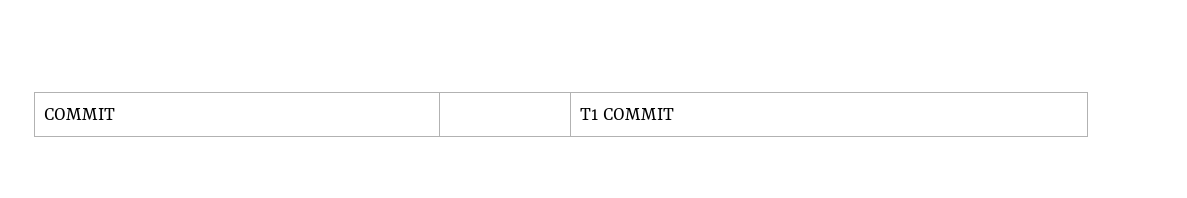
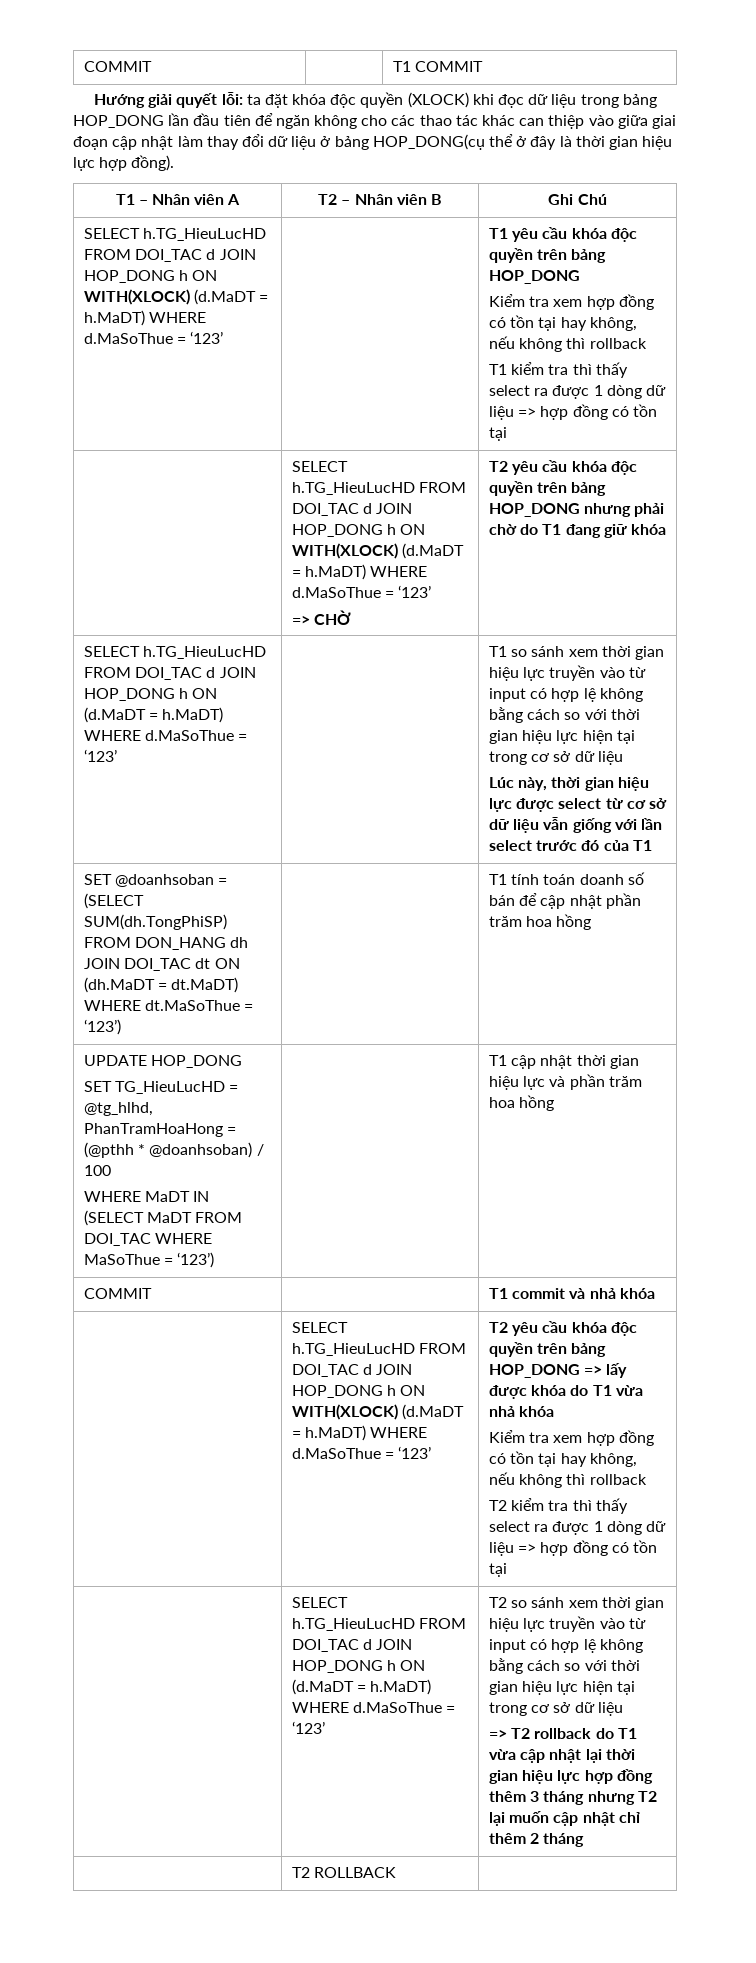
(675, 114) none -> [93,92,657,108] [73,113,676,129] [73,134,673,150] [73,155,175,171] [115,194,241,205] [318,194,442,205] [548,194,607,205] [84,228,267,241] [84,249,256,262] [84,270,218,283] [84,289,269,305] [84,310,207,326] [84,331,224,344] [489,227,637,242] [489,248,607,263] [489,270,581,284] [489,294,654,310] [489,315,637,331] [489,336,647,352] [489,362,628,378] [489,385,666,399] [489,404,657,420] [489,427,508,441] [292,461,349,472] [292,482,467,495] [292,503,413,516] [292,524,426,537] [292,543,465,559] [292,564,428,580] [292,585,432,598] [292,610,352,625] [489,460,637,475] [489,481,607,496] [489,503,665,517] [489,524,666,538] [84,646,267,659] [84,667,256,680] [84,688,218,701] [84,707,224,723] [84,730,248,741] [84,749,118,762] [489,646,664,660] [489,665,646,681] [489,688,643,702] [489,707,640,723] [489,730,635,744] [489,751,623,765] [489,777,649,791] [489,798,667,812] [489,817,662,833] [489,840,652,851] [84,874,228,887] [84,893,145,909] [84,914,228,930] [84,937,249,950] [84,958,240,971] [84,977,239,993] [84,1000,254,1011] [84,1019,122,1035] [489,872,645,885] [489,893,641,909] [489,914,592,930] [84,1055,243,1068] [84,1081,239,1094] [84,1102,154,1116] [84,1123,237,1137] [84,1142,264,1158] [84,1165,112,1176] [84,1191,210,1202] [84,1210,243,1226] [84,1233,213,1246] [84,1252,215,1268] [489,1055,639,1069] [489,1074,642,1090] [489,1095,555,1111] [84,1288,153,1299] [489,1288,655,1299] [292,1322,349,1333] [292,1343,467,1356] [292,1364,413,1377] [292,1385,426,1398] [292,1404,465,1420] [292,1425,428,1441] [292,1446,432,1459] [489,1321,637,1336] [489,1342,607,1357] [489,1363,628,1378] [489,1385,643,1399] [489,1406,555,1417] [489,1430,654,1446] [489,1451,637,1467] [489,1472,647,1488] [489,1498,628,1514] [489,1521,666,1535] [489,1540,657,1556] [489,1563,508,1577] [292,1597,349,1608] [292,1618,467,1631] [292,1639,413,1652] [292,1660,426,1673] [292,1679,432,1695] [292,1702,456,1713] [292,1721,326,1734] [489,1597,664,1611] [489,1616,646,1632] [489,1639,643,1653] [489,1658,640,1674] [489,1681,635,1695] [489,1702,623,1716] [489,1728,637,1739] [489,1749,635,1763] [489,1769,653,1784] [489,1791,657,1805] [489,1811,640,1826] [489,1833,585,1847] [292,1867,397,1878] // Hướng giải quyết lỗi: ta đặt khóa độc quyền (XLOCK) khi đọc dữ liệu trong bảng HOP_DONG lần đầu tiên để ngăn không cho các thao tác khác can thiệp vào giữa giai đoạn cập nhật làm thay đổi dữ liệu ở bảng HOP_DONG(cụ thể ở đây là thời gian hiệu lực hợp đồng). // T1 – Nhân viên A | T2 – Nhân viên B | Ghi Chú // SELECT h.TG_HieuLucHD FROM DOI_TAC d JOIN HOP_DONG h ON WITH(XLOCK) (d.MaDT = h.MaDT) WHERE d.MaSoThue = ‘123’ | | T1 yêu cầu khóa độc quyền trên bảng HOP_DONG // Kiểm tra xem hợp đồng có tồn tại hay không, nếu không thì rollback // T1 kiểm tra thì thấy select ra được 1 dòng dữ liệu => hợp đồng có tồn tại // | SELECT h.TG_HieuLucHD FROM DOI_TAC d JOIN HOP_DONG h ON WITH(XLOCK) (d.MaDT = h.MaDT) WHERE d.MaSoThue = ‘123’ // => CHỜ | T2 yêu cầu khóa độc quyền trên bảng HOP_DONG nhưng phải chờ do T1 đang giữ khóa // SELECT h.TG_HieuLucHD FROM DOI_TAC d JOIN HOP_DONG h ON (d.MaDT = h.MaDT) WHERE d.MaSoThue = ‘123’ | | T1 so sánh xem thời gian hiệu lực truyền vào từ input có hợp lệ không bằng cách so với thời gian hiệu lực hiện tại trong cơ sở dữ liệu // Lúc này, thời gian hiệu lực được select từ cơ sở dữ liệu vẫn giống với lần select trước đó của T1 // SET @doanhsoban = (SELECT SUM(dh.TongPhiSP) FROM DON_HANG dh JOIN DOI_TAC dt ON (dh.MaDT = dt.MaDT) WHERE dt.MaSoThue = ‘123’) | | T1 tính toán doanh số bán để cập nhật phần trăm hoa hồng // UPDATE HOP_DONG // SET TG_HieuLucHD = @tg_hlhd, PhanTramHoaHong = (@pthh * @doanhsoban) / 100 // WHERE MaDT IN (SELECT MaDT FROM DOI_TAC WHERE MaSoThue = ‘123’) | | T1 cập nhật thời gian hiệu lực và phần trăm hoa hồng // COMMIT | | T1 commit và nhả khóa // | SELECT h.TG_HieuLucHD FROM DOI_TAC d JOIN HOP_DONG h ON WITH(XLOCK) (d.MaDT = h.MaDT) WHERE d.MaSoThue = ‘123’ | T2 yêu cầu khóa độc quyền trên bảng HOP_DONG => lấy được khóa do T1 vừa nhả khóa // Kiểm tra xem hợp đồng có tồn tại hay không, nếu không thì rollback // T2 kiểm tra thì thấy select ra được 1 dòng dữ liệu => hợp đồng có tồn tại // | SELECT h.TG_HieuLucHD FROM DOI_TAC d JOIN HOP_DONG h ON (d.MaDT = h.MaDT) WHERE d.MaSoThue = ‘123’ | T2 so sánh xem thời gian hiệu lực truyền vào từ input có hợp lệ không bằng cách so với thời gian hiệu lực hiện tại trong cơ sở dữ liệu // => T2 rollback do T1 vừa cập nhật lại thời gian hiệu lực hợp đồng thêm 3 tháng nhưng T2 lại muốn cập nhật chỉ thêm 2 tháng // | T2 ROLLBACK |

